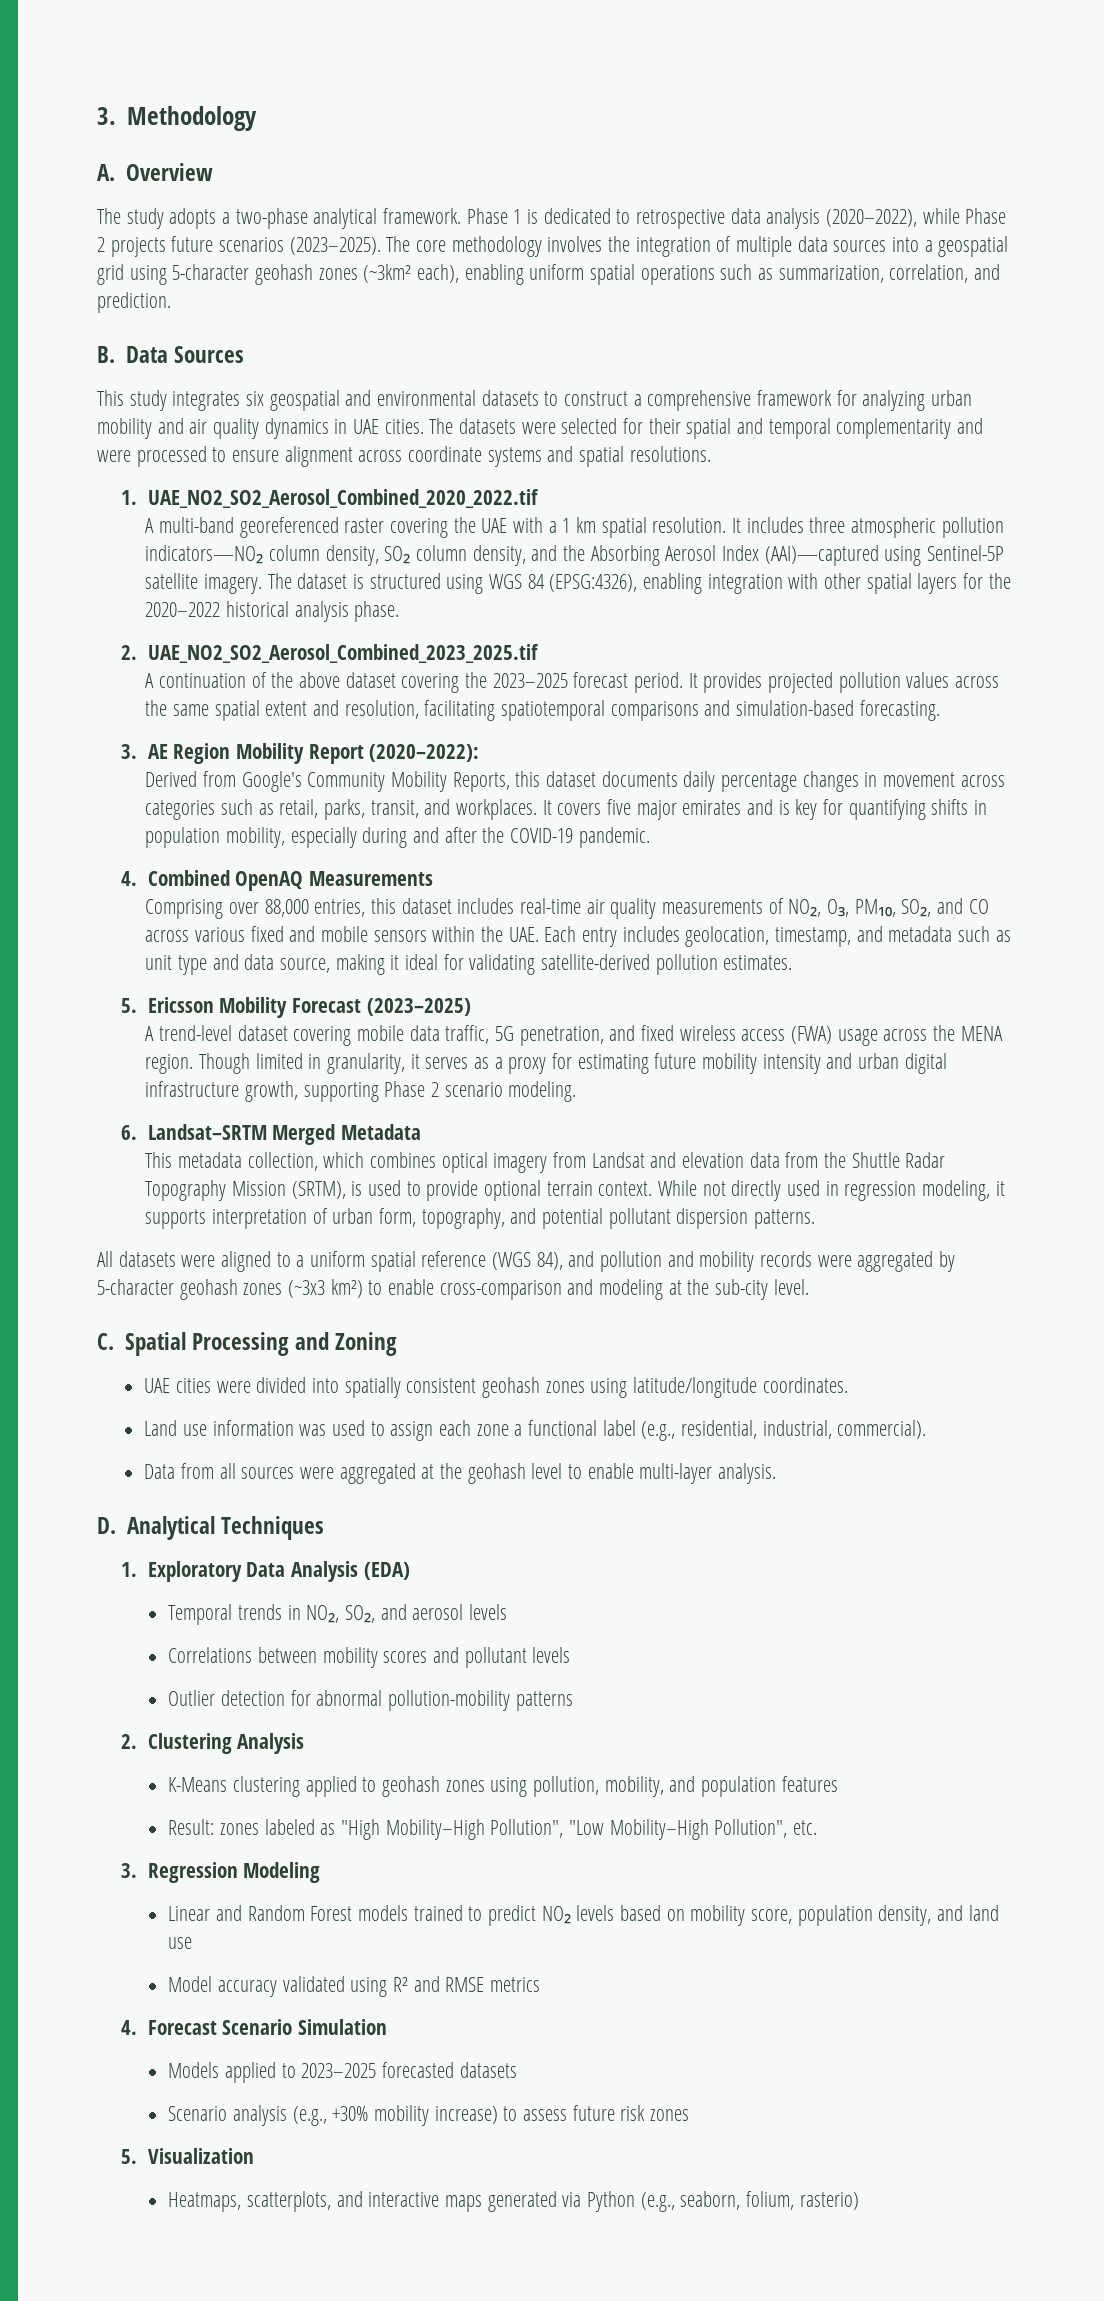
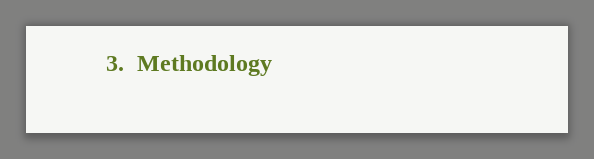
[97,163,213,181] [97,208,1007,229] [97,236,1009,257] [97,264,1001,285] [97,292,171,313] [97,346,244,363] [97,390,973,411] [97,418,984,439] [97,446,711,467] [121,489,539,508] [145,517,1004,538] [145,545,1004,566] [145,573,1011,594] [145,601,400,622] [121,644,539,663] [145,672,999,693] [145,700,940,721] [121,743,480,764] [145,771,1005,792] [145,799,987,820] [145,827,650,848] [121,870,433,891] [145,898,989,919] [145,926,1011,947] [145,954,793,975] [121,997,471,1018] [145,1025,1003,1046] [145,1053,947,1074] [145,1081,577,1102] [121,1124,421,1145] [145,1152,946,1173] [145,1180,1005,1201] [145,1208,815,1229] [97,1251,956,1272] [97,1279,809,1300] [97,1332,398,1356] [144,1377,848,1398] [144,1420,927,1441] [144,1463,776,1484] [97,1516,324,1540] [121,1561,410,1582] [168,1604,508,1625] [168,1647,571,1668] [168,1690,573,1711] [121,1733,305,1754] [168,1776,838,1797] [168,1819,818,1840] [121,1862,321,1883] [168,1905,999,1926] [168,1937,193,1949] [168,1976,541,1997] [121,2019,387,2035] [168,2062,517,2083] [168,2105,690,2126] [121,2148,254,2164] [168,2191,859,2212] // A. Overview // The study adopts a two-phase analytical framework. Phase 1 is dedicated to retrospective data analysis (2020–2022), while Phase 2 projects future scenarios (2023–2025). The core methodology involves the integration of multiple data sources into a geospatial grid using 5-character geohash zones (~3km² each), enabling uniform spatial operations such as summarization, correlation, and prediction. // B. Data Sources // This study integrates six geospatial and environmental datasets to construct a comprehensive framework for analyzing urban mobility and air quality dynamics in UAE cities. The datasets were selected for their spatial and temporal complementarity and were processed to ensure alignment across coordinate systems and spatial resolutions. // 1. UAE_NO2_SO2_Aerosol_Combined_2020_2022.tif // A multi-band georeferenced raster covering the UAE with a 1 km spatial resolution. It includes three atmospheric pollution indicators—NO₂ column density, SO₂ column density, and the Absorbing Aerosol Index (AAI)—captured using Sentinel-5P satellite imagery. The dataset is structured using WGS 84 (EPSG:4326), enabling integration with other spatial layers for the 2020–2022 historical analysis phase. // 2. UAE_NO2_SO2_Aerosol_Combined_2023_2025.tif // A continuation of the above dataset covering the 2023–2025 forecast period. It provides projected pollution values across the same spatial extent and resolution, facilitating spatiotemporal comparisons and simulation-based forecasting. // 3. AE Region Mobility Report (2020–2022): // Derived from Google's Community Mobility Reports, this dataset documents daily percentage changes in movement across categories such as retail, parks, transit, and workplaces. It covers five major emirates and is key for quantifying shifts in population mobility, especially during and after the COVID-19 pandemic. // 4. Combined OpenAQ Measurements // Comprising over 88,000 entries, this dataset includes real-time air quality measurements of NO₂, O₃, PM₁₀, SO₂, and CO across various fixed and mobile sensors within the UAE. Each entry includes geolocation, timestamp, and metadata such as unit type and data source, making it ideal for validating satellite-derived pollution estimates. // 5. Ericsson Mobility Forecast (2023–2025) // A trend-level dataset covering mobile data traffic, 5G penetration, and fixed wireless access (FWA) usage across the MENA region. Though limited in granularity, it serves as a proxy for estimating future mobility intensity and urban digital infrastructure growth, supporting Phase 2 scenario modeling. // 6. Landsat–SRTM Merged Metadata // This metadata collection, which combines optical imagery from Landsat and elevation data from the Shuttle Radar Topography Mission (SRTM), is used to provide optional terrain context. While not directly used in regression modeling, it supports interpretation of urban form, topography, and potential pollutant dispersion patterns. // All datasets were aligned to a uniform spatial reference (WGS 84), and pollution and mobility records were aggregated by 5-character geohash zones (~3x3 km²) to enable cross-comparison and modeling at the sub-city level. // C. Spatial Processing and Zoning // UAE cities were divided into spatially consistent geohash zones using latitude/longitude coordinates. // Land use information was used to assign each zone a functional label (e.g., residential, industrial, commercial). // Data from all sources were aggregated at the geohash level to enable multi-layer analysis. // D. Analytical Techniques // 1. Exploratory Data Analysis (EDA) // Temporal trends in NO₂, SO₂, and aerosol levels // Correlations between mobility scores and pollutant levels // Outlier detection for abnormal pollution-mobility patterns // 2. Clustering Analysis // K-Means clustering applied to geohash zones using pollution, mobility, and population features // Result: zones labeled as "High Mobility–High Pollution", "Low Mobility–High Pollution", etc. // 3. Regression Modeling // Linear and Random Forest models trained to predict NO₂ levels based on mobility score, population density, and land use // Model accuracy validated using R² and RMSE metrics // 4. Forecast Scenario Simulation // Models applied to 2023–2025 forecasted datasets // Scenario analysis (e.g., +30% mobility increase) to assess future risk zones // 5. Visualization // Heatmaps, scatterplots, and interactive maps generated via Python (e.g., seaborn, folium, rasterio) -> (273, 65) none

